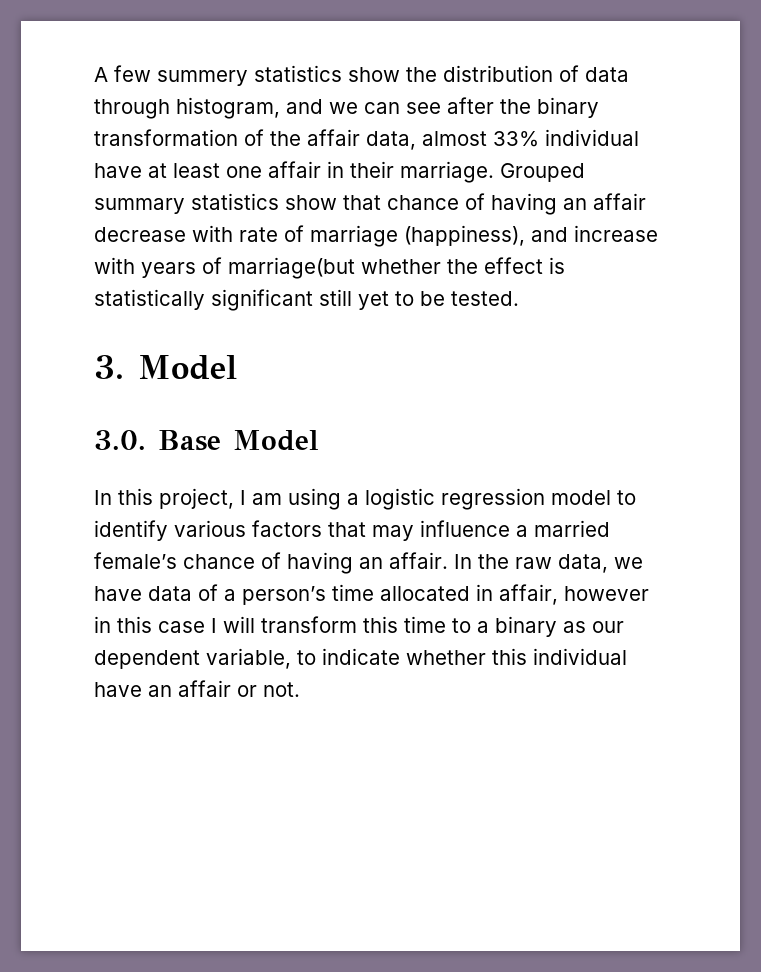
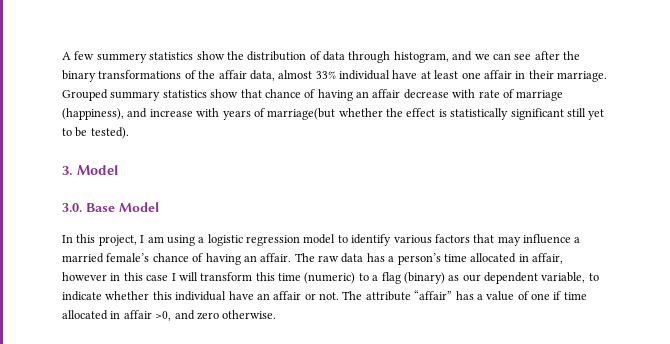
[94,129,238,146] transformation -> [98,70,182,79] transformations
[451,291,519,306] tested. -> [90,127,129,139] tested).
[454,554,643,573] [94,584,218,601] In the raw data, we have data of -> [294,253,385,263] The raw data has
(446, 624) none -> [304,272,356,284] (numeric)
[495,616,557,637] binary -> [381,272,445,284] flag (binary)
(300, 689) none -> [342,290,587,301] [62,310,277,321] The attribute “affair” has a value of one if time allocated in affair >0, and zero otherwise.

